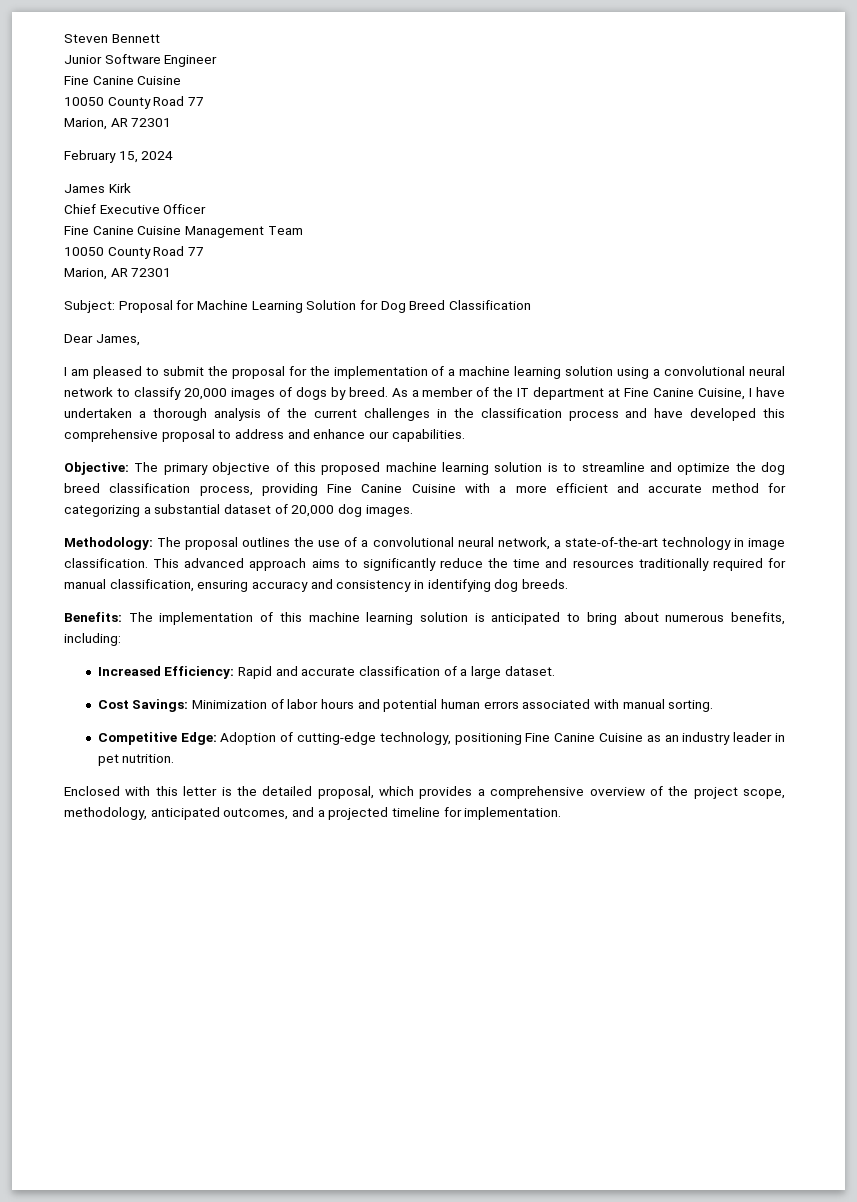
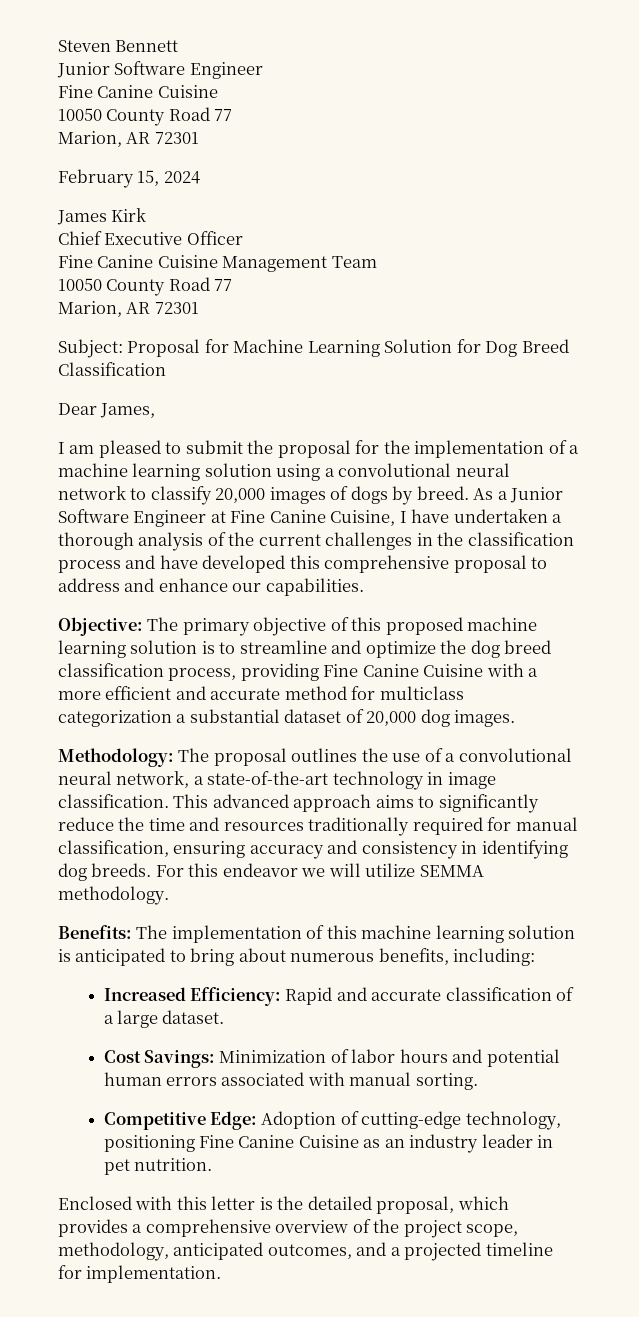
[422,387,605,400] member of the IT department -> [510,487,564,503] [58,509,207,527] Junior Software Engineer
[64,505,140,517] categorizing -> [379,686,464,700] [58,710,172,727] multiclass categorization
(568, 584) none -> [155,863,484,877] [58,886,169,905] For this endeavor we will utilize SEMMA methodology.

